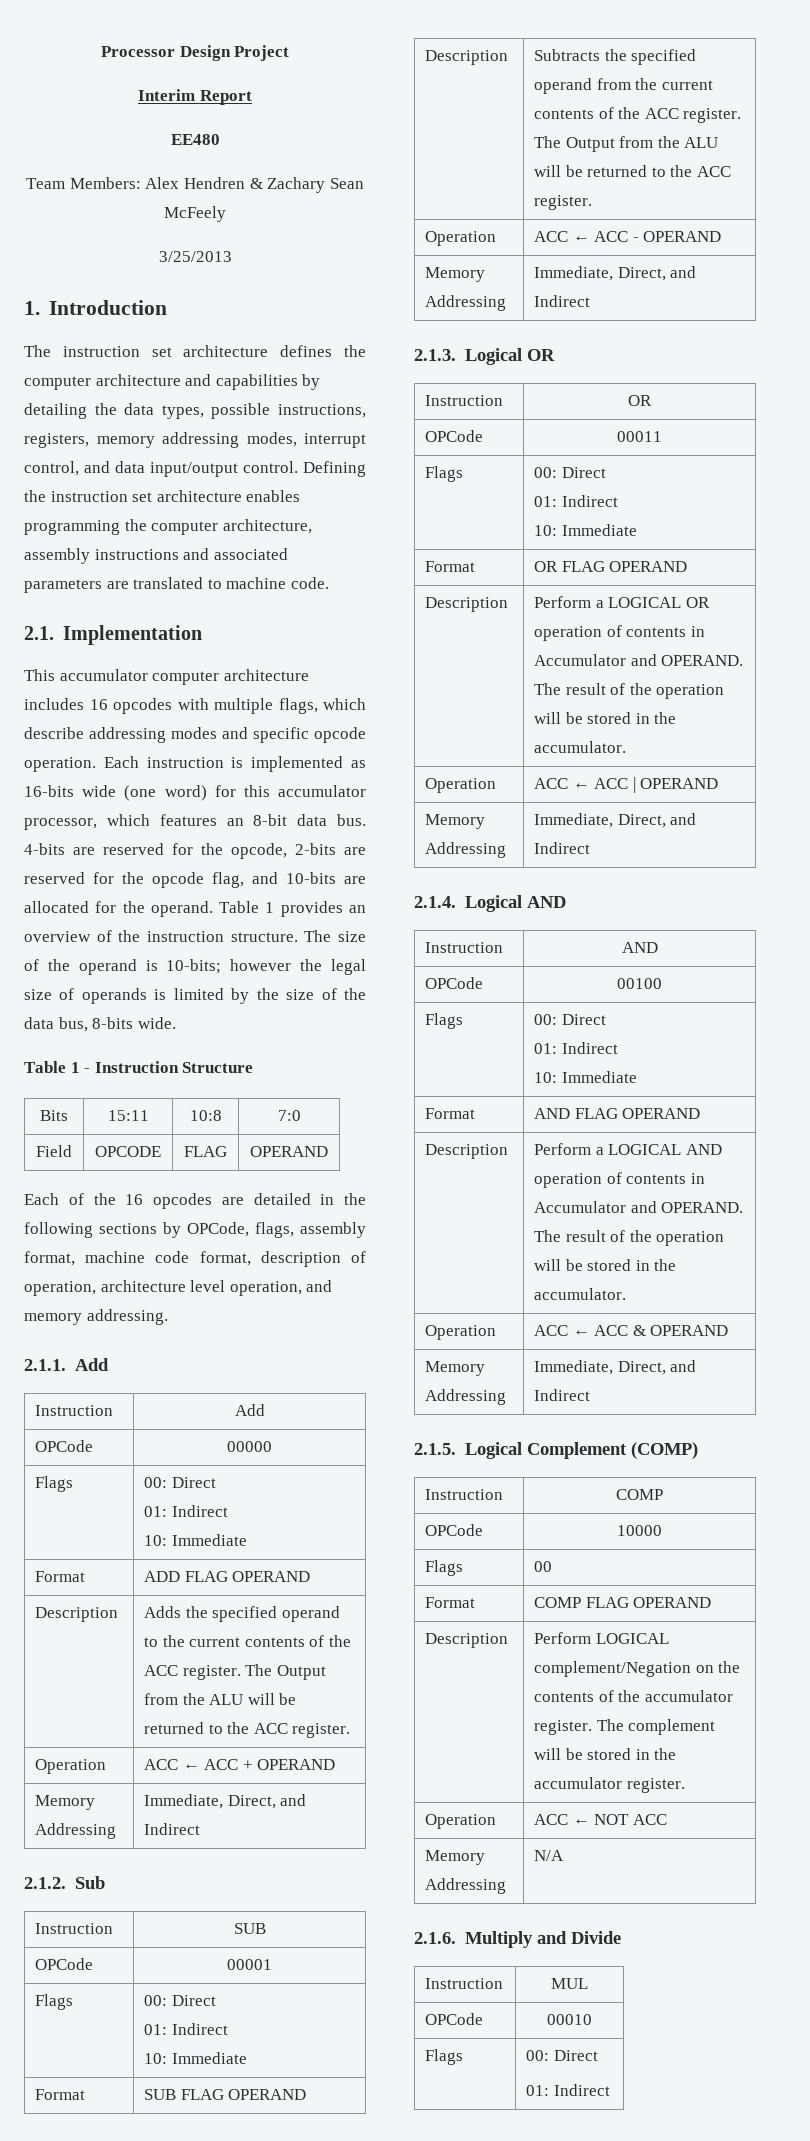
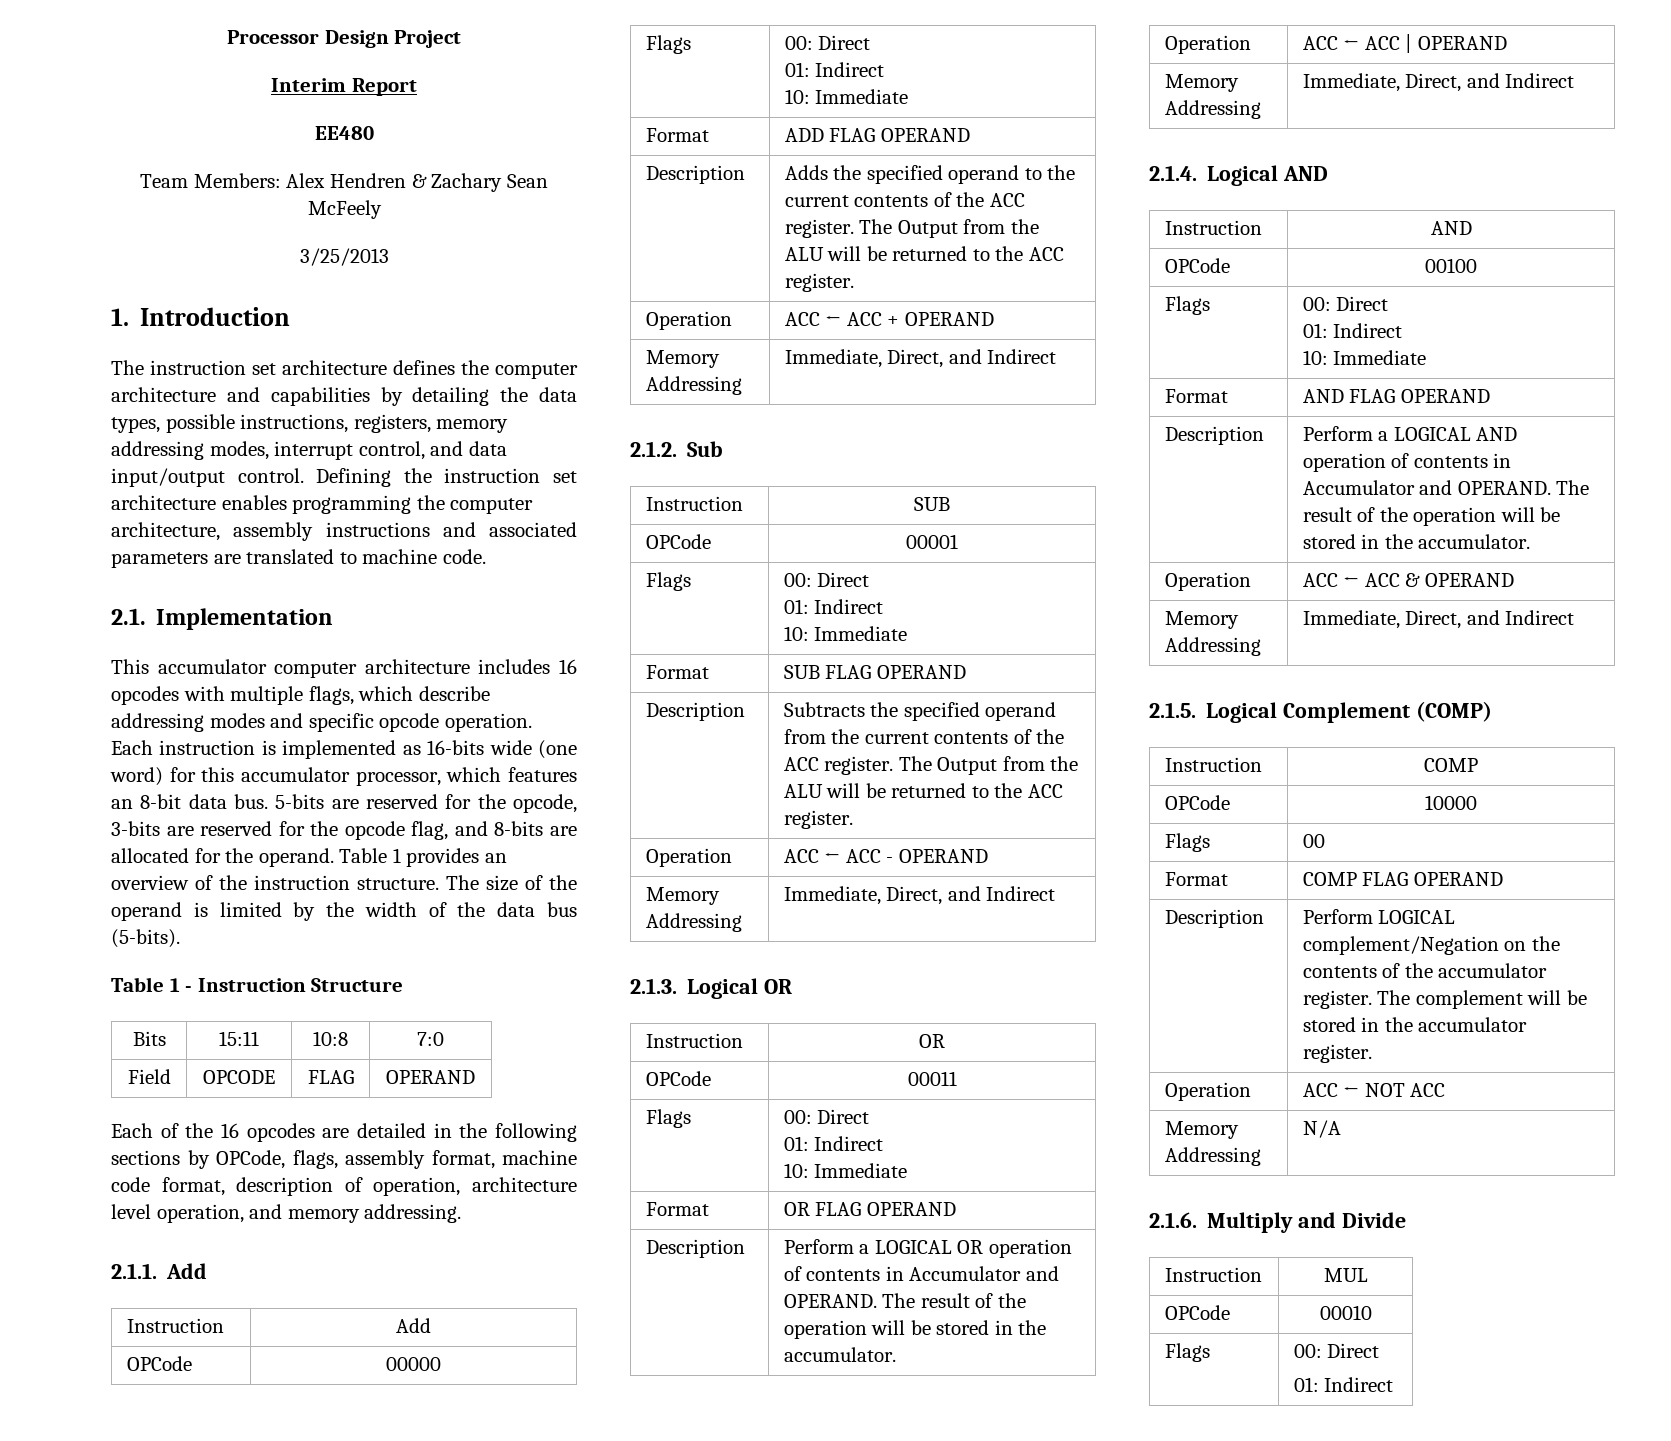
[24,843,65,855] 4-bits -> [275,794,325,809] 5-bits
[295,843,336,855] 2-bits -> [111,821,160,836] 3-bits
[286,872,336,884] 10-bits -> [494,821,544,836] 8-bits
[166,959,366,975] [24,988,167,1004] 10-bits; however the legal size of operands is -> (208, 909) none
[286,989,315,1000] size -> [364,902,417,917] width
[58,1017,176,1032] bus, 8-bits wide. -> [547,902,577,917] [111,929,180,948] bus (5-bits).

